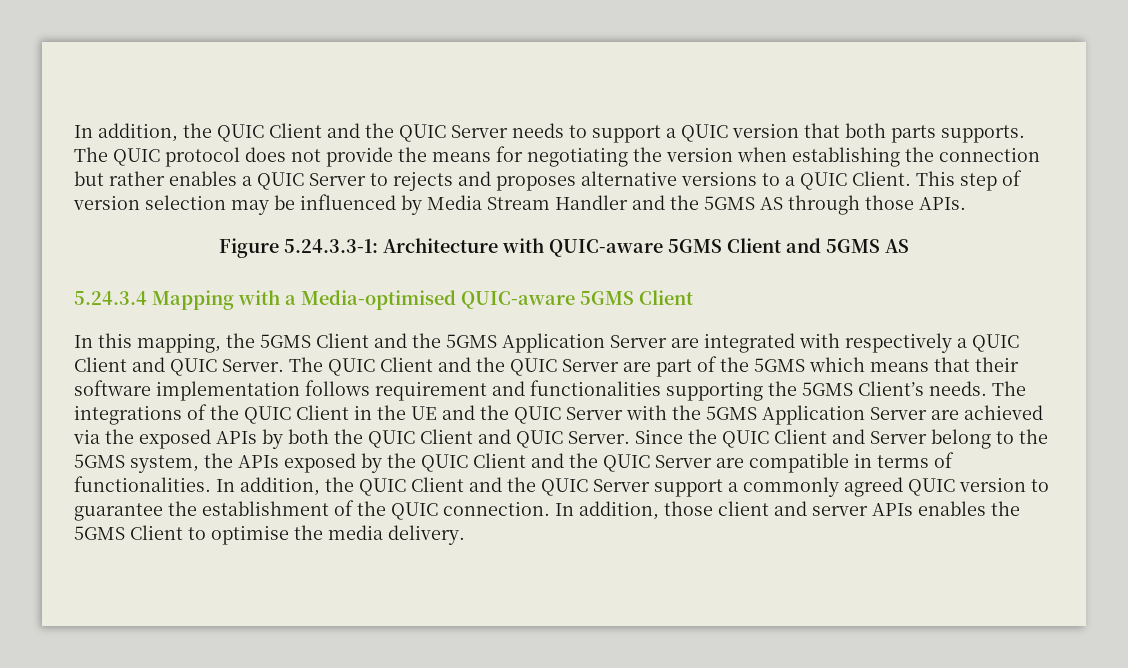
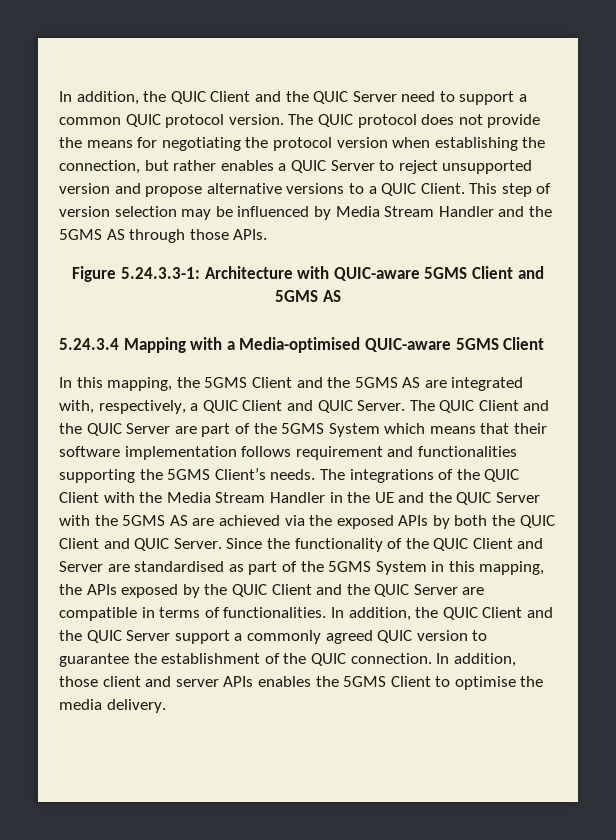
[74,123,564,142] In addition, the QUIC Client and the QUIC Server needs -> [59,91,436,105] In addition, the QUIC Client and the QUIC Server need
[681,123,1025,143] QUIC version that both parts supports. -> [59,114,284,128] common QUIC protocol version.
(662, 154) none -> [272,137,332,151] protocol
[939,147,1040,162] connection -> [59,160,140,174] connection,
[393,171,576,191] rejects and proposes -> [398,160,533,174] [59,183,203,197] reject unsupported version and propose
[502,333,952,353] Application Server are integrated with respectively -> [402,377,524,391] [59,400,186,414] AS are integrated with, respectively,
(805, 365) none -> [328,423,380,437] System
(349, 412) none -> [103,492,325,503] with the Media Stream Handler
[762,405,927,425] Application Server -> [169,515,188,526] AS
(717, 436) none -> [294,538,429,552] functionality of the
[931,429,1048,449] [74,454,199,473] belong to the 5GMS system, -> [107,561,545,575] are standardised as part of the 5GMS System in this mapping,

